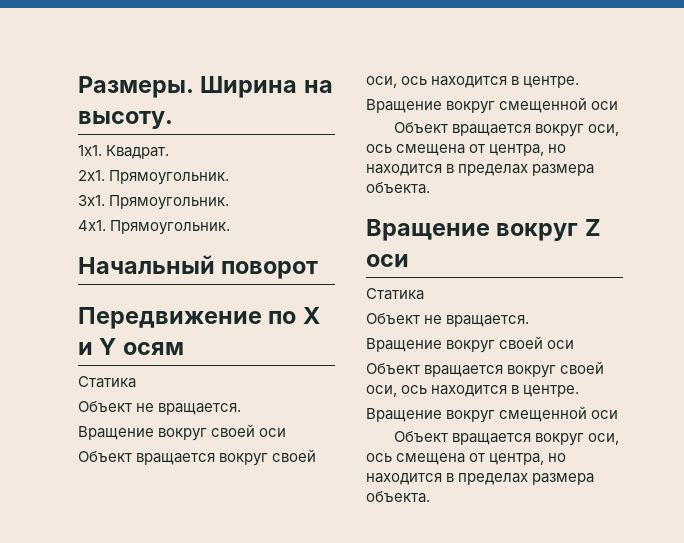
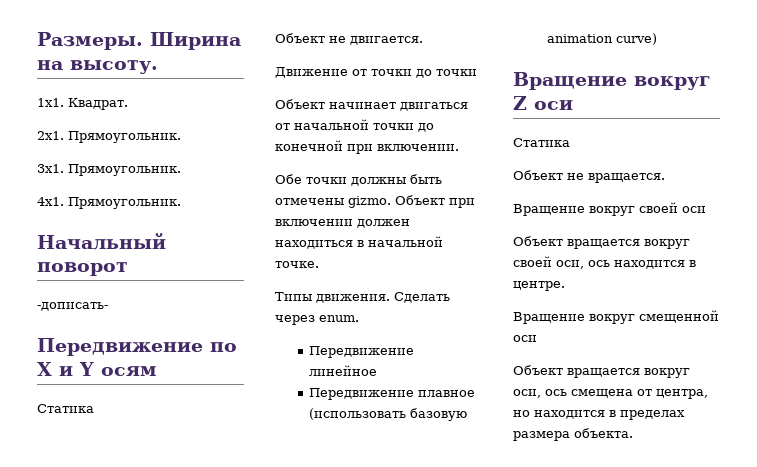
(319, 270) none -> [37,302,108,311] // -дописать-
[158,403,242,415] [78,424,287,441] [78,449,317,466] [366,76,580,88] [366,97,619,114] [393,122,620,137] [366,144,567,156] [366,164,595,176] [366,182,430,194] вращается. // Вращение вокруг своей оси // Объект вращается вокруг своей оси, ось находится в центре. // Вращение вокруг смещенной оси // Объект вращается вокруг оси, ось смещена от центра, но находится в пределах размера объекта. -> [350,36,423,45] [275,67,477,78] [275,99,468,111] [275,119,434,132] [275,140,459,154] [275,174,442,186] [275,195,475,208] [275,219,410,228] [275,236,443,249] [275,261,319,268] [275,292,450,303] [275,315,359,325] [309,346,415,358] [309,365,378,376] [309,388,476,400] [309,408,468,421] [547,33,658,45] двигается. // Движение от точки до точки // Объект начинает двигаться от начальной точки до конечной при включении. // Обе точки должны быть отмечены gizmo. Объект при включении должен находиться в начальной точке. // Типы движения. Сделать через enum. // Передвижение линейное // Передвижение плавное (использовать базовую animation curve)

